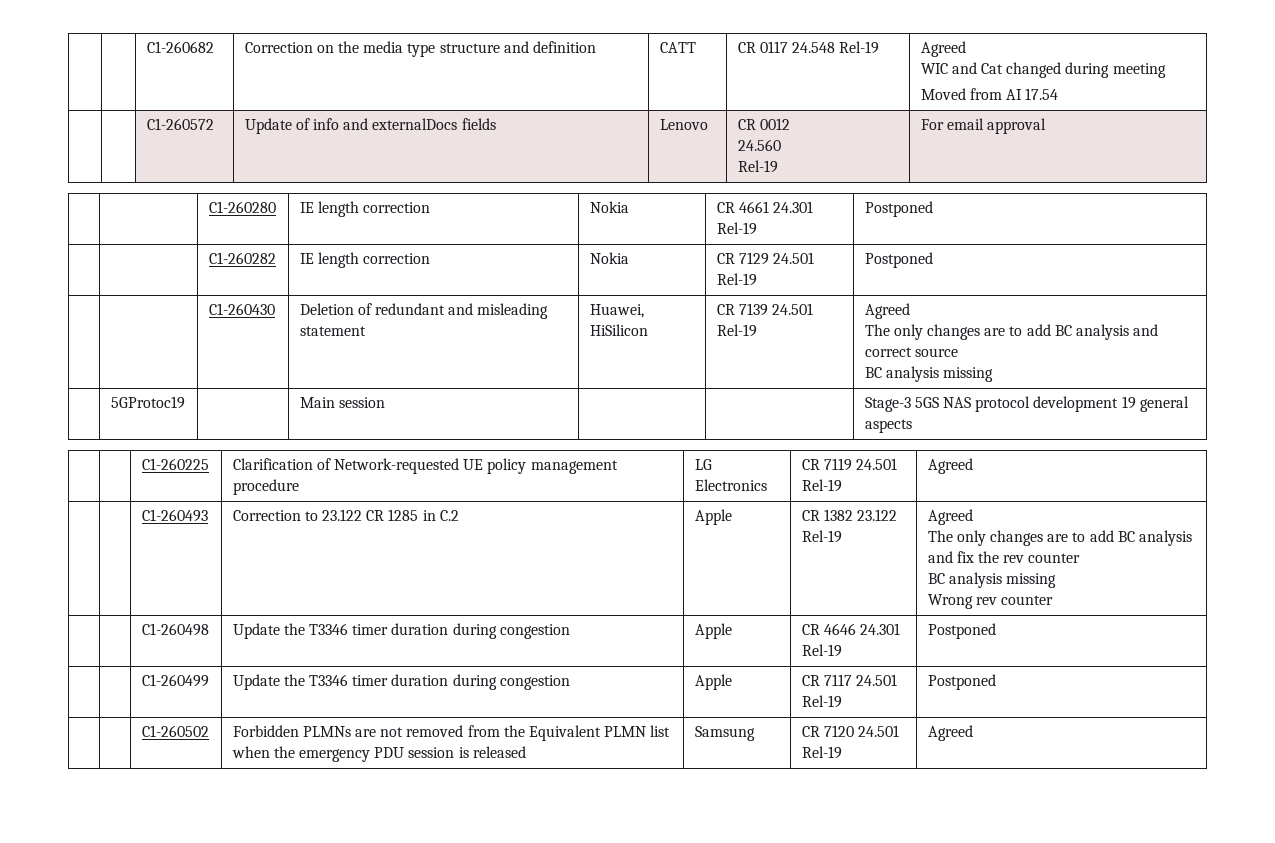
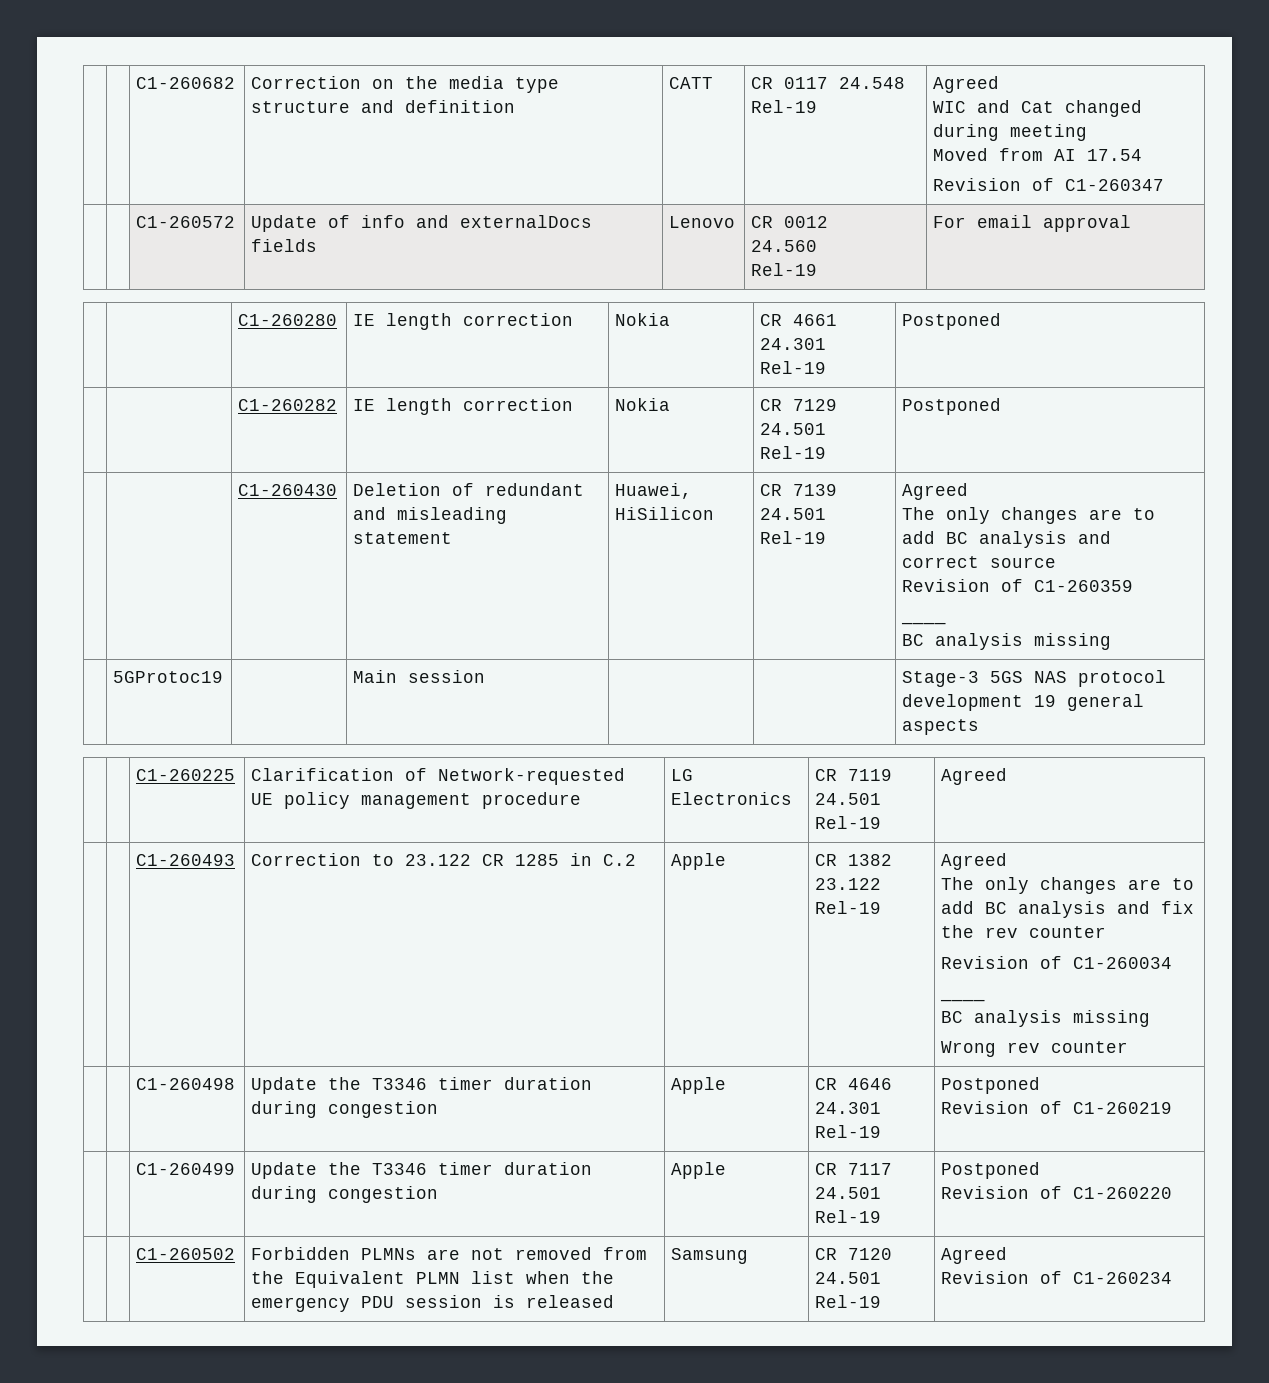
(1059, 94) none -> [933,178,1165,191] // Revision of C1-260347
(958, 352) none -> [902,579,1134,592] [901,622,947,625] // Revision of C1-260359 // ____
(1081, 558) none -> [941,956,1173,969] [940,999,986,1002] // Revision of C1-260034 // ____
(996, 631) none -> [941,1101,1173,1114] // Revision of C1-260219
(996, 682) none -> [941,1186,1173,1199] // Revision of C1-260220
(973, 733) none -> [941,1271,1173,1284] // Revision of C1-260234

